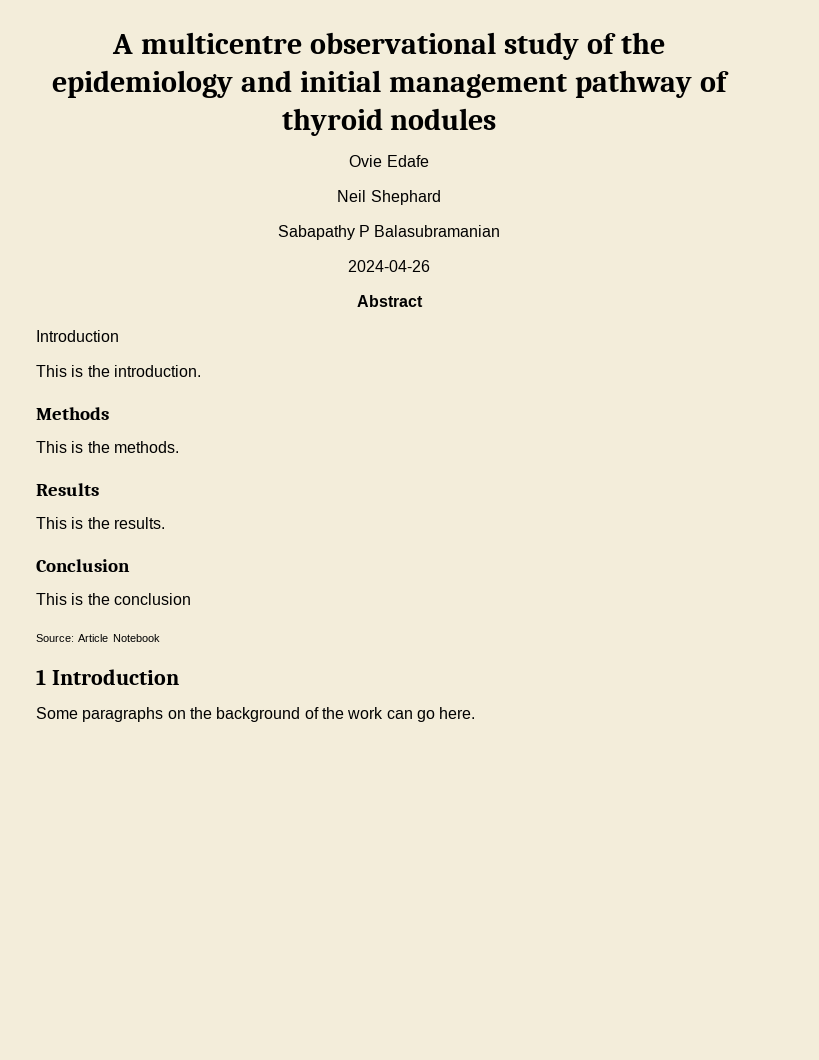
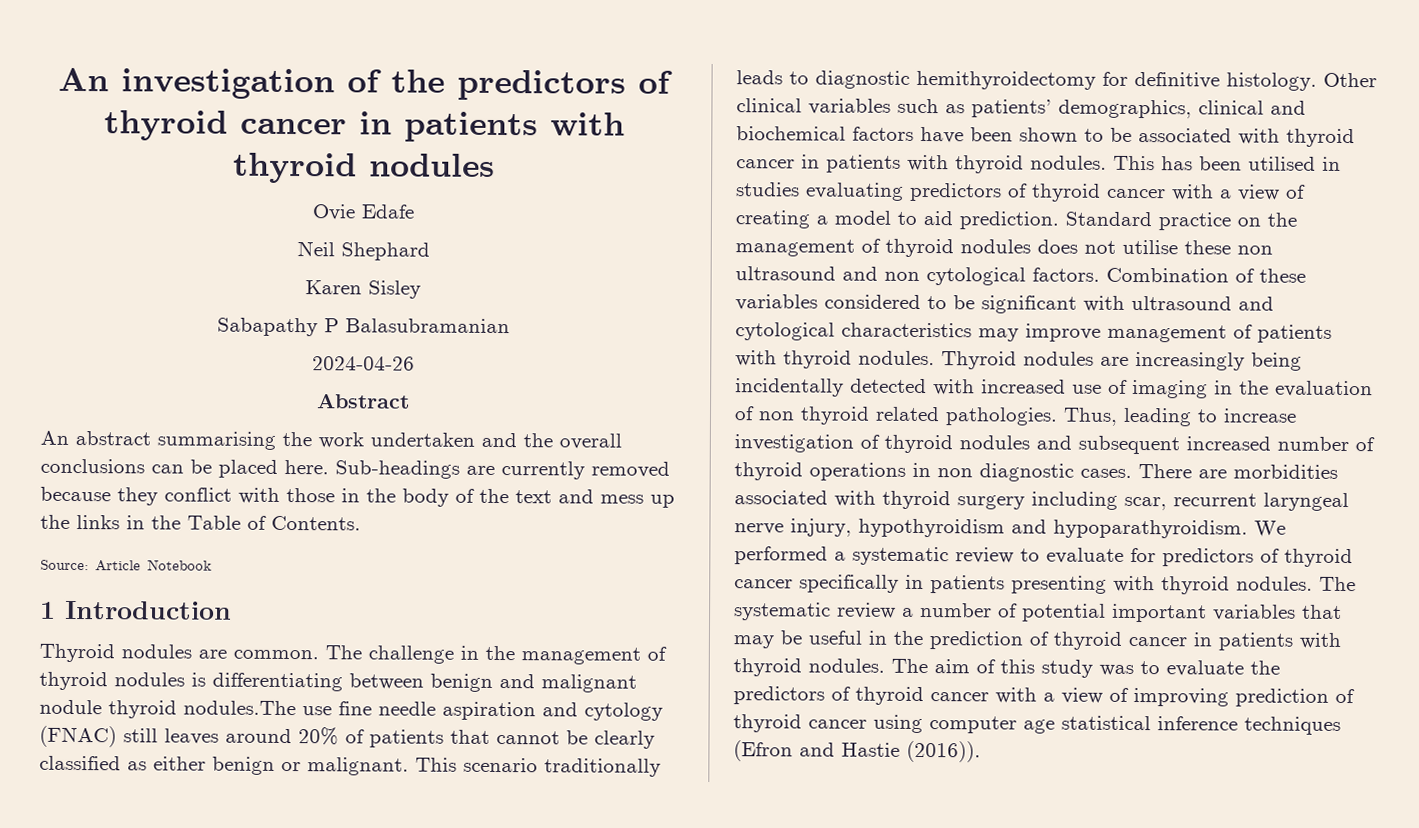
[112,32,665,60] [52,70,729,98] A multicentre observational study of the epidemiology and initial management pathway of -> [58,67,673,101] [103,110,625,143] An investigation of the predictors of thyroid cancer in patients with
(441, 197) none -> [305,280,421,299] // Karen Sisley
[36,330,119,342] [36,365,201,377] [36,407,109,420] [36,441,179,453] [36,483,99,496] [36,517,165,529] [36,559,130,572] [36,593,191,605] Introduction // This is the introduction. // Methods // This is the methods. // Results // This is the results. // Conclusion // This is the conclusion -> [40,430,622,450] [40,458,670,480] [40,486,675,508] [40,514,361,531] An abstract summarising the work undertaken and the overall conclusions can be placed here. Sub-headings are currently removed because they conflict with those in the body of the text and mess up the links in the Table of Contents.
[36,707,476,722] Some paragraphs on the background of the work can go here. -> [39,643,667,665] [39,671,637,693] [39,699,663,721] [39,725,655,749] [39,755,661,777] [736,70,1377,91] [736,98,1306,119] [736,126,1355,148] [736,154,1341,174] [736,182,1306,202] [735,210,1297,231] [735,238,1273,258] [735,266,1306,286] [735,294,1274,314] [735,322,1332,343] [735,350,1302,371] [735,378,1373,399] [734,406,1297,427] [734,434,1375,455] [734,462,1338,482] [734,490,1349,512] [734,518,1286,539] [734,546,1353,568] [734,574,1356,595] [734,602,1342,623] [733,630,1341,651] [733,658,1280,678] [733,686,1355,707] [733,714,1341,735] [733,740,981,763] Thyroid nodules are common. The challenge in the management of thyroid nodules is differentiating between benign and malignant nodule thyroid nodules.The use fine needle aspiration and cytology (FNAC) still leaves around 20% of patients that cannot be clearly classified as either benign or malignant. This scenario traditionally leads to diagnostic hemithyroidectomy for definitive histology. Other clinical variables such as patients’ demographics, clinical and biochemical factors have been shown to be associated with thyroid cancer in patients with thyroid nodules. This has been utilised in studies evaluating predictors of thyroid cancer with a view of creating a model to aid prediction. Standard practice on the management of thyroid nodules does not utilise these non ultrasound and non cytological factors. Combination of these variables considered to be significant with ultrasound and cytological characteristics may improve management of patients with thyroid nodules. Thyroid nodules are increasingly being incidentally detected with increased use of imaging in the evaluation of non thyroid related pathologies. Thus, leading to increase investigation of thyroid nodules and subsequent increased number of thyroid operations in non diagnostic cases. There are morbidities associated with thyroid surgery including scar, recurrent laryngeal nerve injury, hypothyroidism and hypoparathyroidism. We performed a systematic review to evaluate for predictors of thyroid cancer specifically in patients presenting with thyroid nodules. The systematic review a number of potential important variables that may be useful in the prediction of thyroid cancer in patients with thyroid nodules. The aim of this study was to evaluate the predictors of thyroid cancer with a view of improving prediction of thyroid cancer using computer age statistical inference techniques (Efron and Hastie (2016)).

